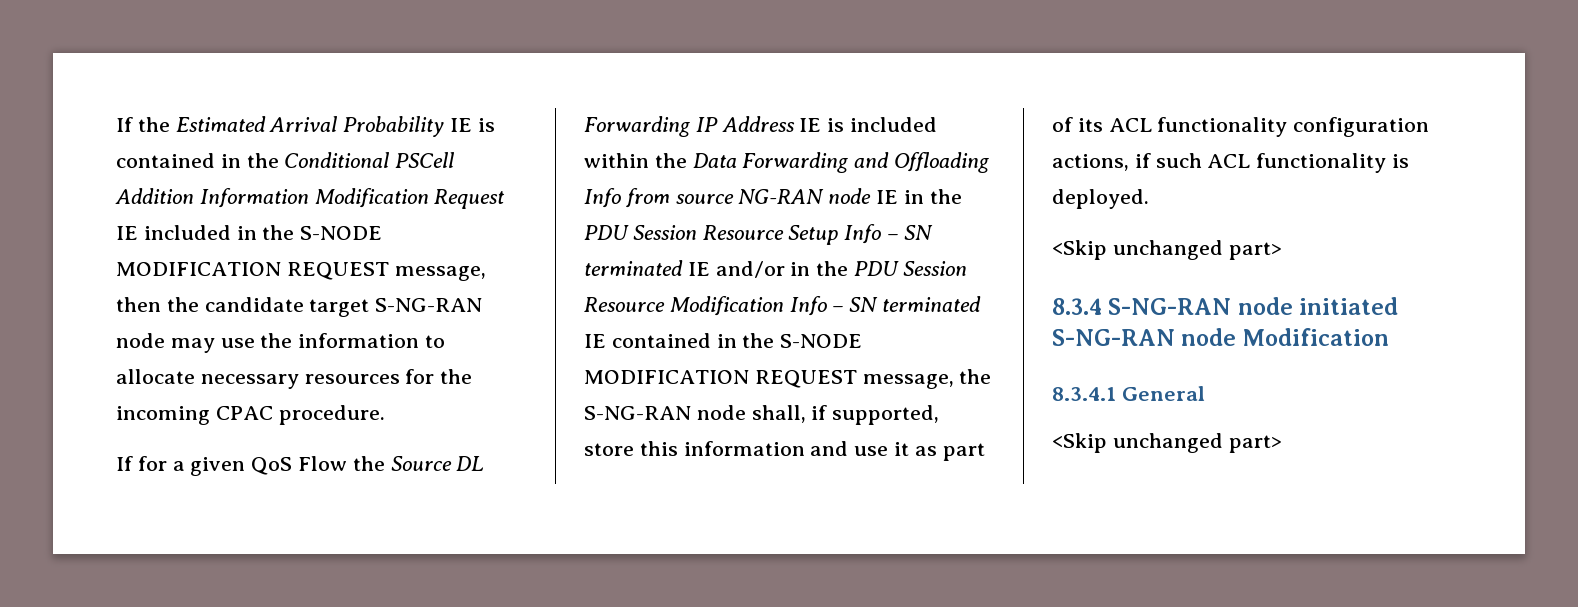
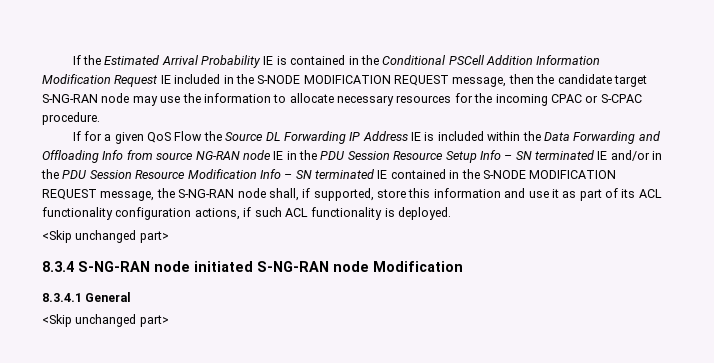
(273, 413) none -> [585,94,642,103] or S-CPAC

